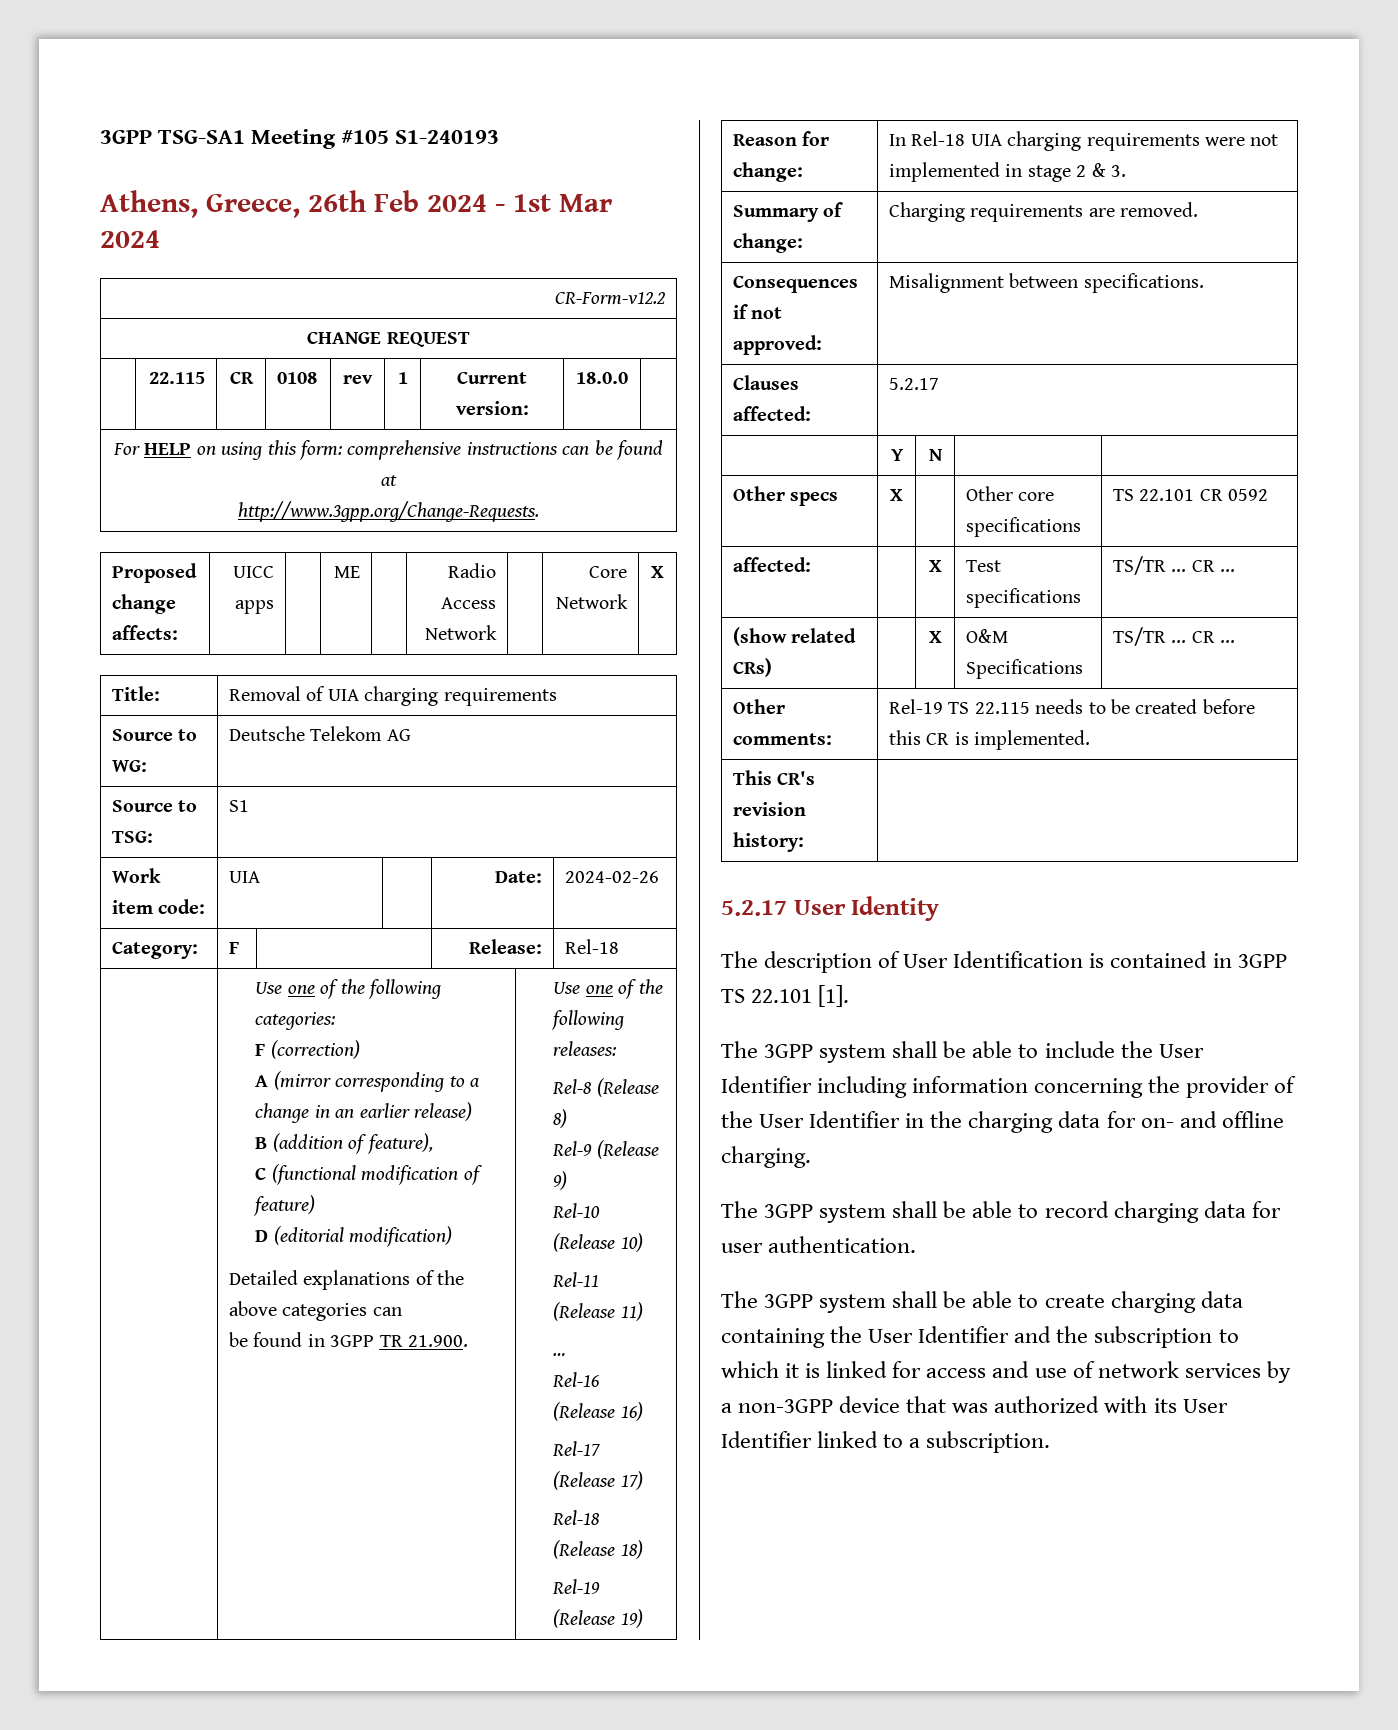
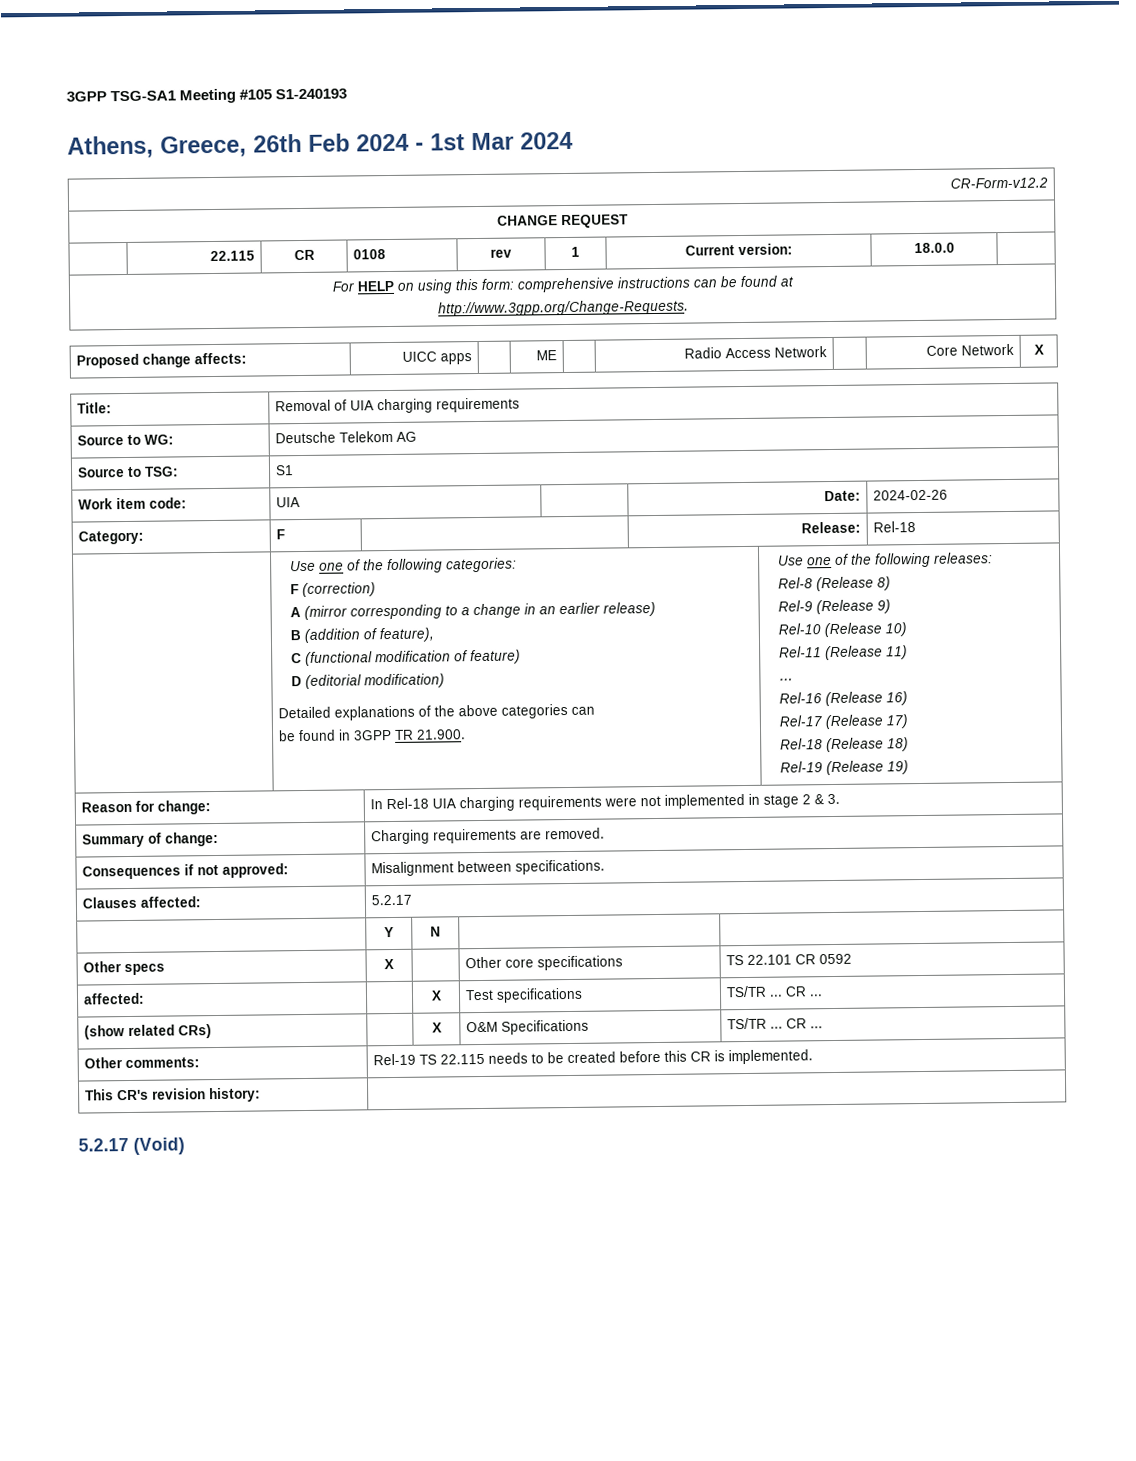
[793,896,940,921] [721,951,1287,973] [721,985,850,1007] [721,1041,1204,1063] [721,1076,1297,1098] [721,1111,1284,1133] [721,1146,811,1168] [721,1201,1281,1223] [721,1236,917,1253] [721,1291,1243,1313] [721,1326,1239,1348] [721,1361,1291,1383] [721,1396,1228,1413] [721,1431,1051,1453] User Identity // The description of User Identification is contained in 3GPP TS 22.101 [1]. // The 3GPP system shall be able to include the User Identifier including information concerning the provider of the User Identifier in the charging data for on- and offline charging. // The 3GPP system shall be able to record charging data for user authentication. // The 3GPP system shall be able to create charging data containing the User Identifier and the subscription to which it is linked for access and use of network services by a non-3GPP device that was authorized with its User Identifier linked to a subscription. -> [133,1137,185,1155] (Void)

